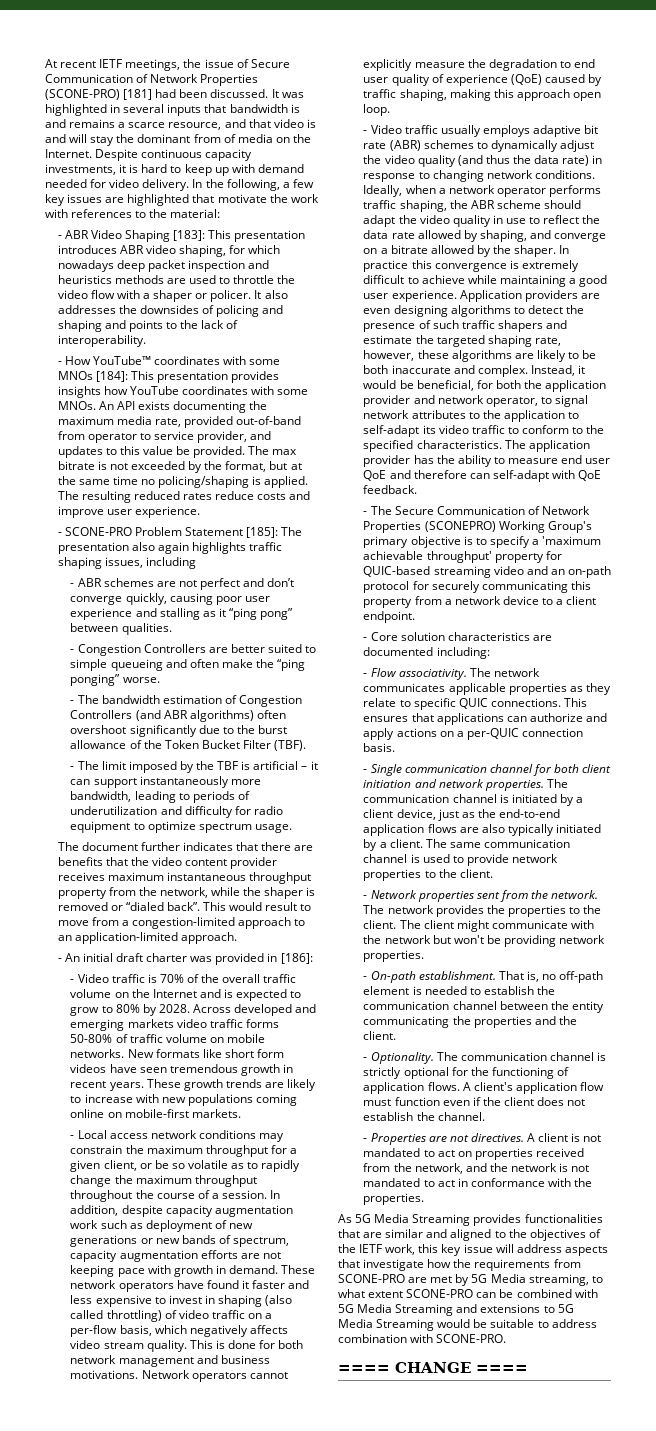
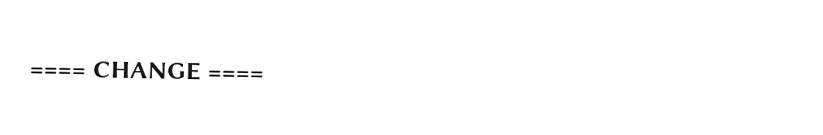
[45,59,290,71] [45,74,259,86] [45,89,304,100] [45,104,300,116] [45,119,316,130] [45,134,311,146] [45,149,253,161] [45,164,304,176] [45,179,314,191] [45,194,319,206] [45,209,221,218] [57,230,306,242] [57,245,281,257] [57,260,270,272] [57,275,296,284] [57,290,288,302] [57,305,284,317] [57,320,239,332] [57,335,146,347] [57,356,281,365] [57,371,280,383] [57,386,309,398] [57,401,268,413] [57,416,302,428] [57,431,272,443] [57,446,298,458] [57,461,302,473] [57,476,309,488] [57,491,311,503] [57,506,200,518] [57,527,303,538] [57,542,283,554] [57,557,196,569] [70,578,295,590] [70,593,270,605] [70,608,294,620] [70,623,172,635] [70,644,317,656] [70,659,306,671] [70,674,160,686] [70,695,302,707] [70,710,286,722] [70,725,287,737] [70,740,307,751] [70,761,318,773] [70,776,261,788] [70,791,250,803] [70,806,283,818] [70,821,292,833] [57,842,314,851] [57,857,278,869] [57,872,312,884] [57,887,316,899] [57,902,312,911] [57,917,306,929] [57,932,237,944] [57,953,313,965] [70,974,297,983] [70,989,302,1001] [70,1004,317,1016] [70,1019,279,1031] [70,1034,265,1043] [70,1049,284,1058] [70,1064,293,1076] [70,1079,317,1091] [70,1094,297,1106] [70,1109,241,1118] [70,1130,284,1142] [70,1145,297,1157] [70,1160,301,1172] [70,1175,257,1187] [70,1190,281,1202] [70,1205,293,1217] [70,1220,253,1232] [70,1235,289,1247] [70,1250,281,1262] [70,1265,316,1277] [70,1280,310,1292] [70,1295,293,1307] [70,1310,273,1322] [70,1325,288,1337] [70,1340,304,1352] [70,1355,270,1367] [70,1370,288,1382] [363,59,595,71] [363,74,603,86] [363,89,601,101] [363,104,391,116] [363,125,599,137] [363,140,594,152] [363,155,603,167] [363,170,595,182] [363,185,601,197] [363,200,581,212] [363,215,601,227] [363,230,607,242] [363,245,570,257] [363,260,579,272] [363,275,608,287] [363,290,600,302] [363,305,584,317] [363,320,567,332] [363,335,561,347] [363,350,597,362] [363,365,585,377] [363,380,607,392] [363,395,588,407] [363,410,579,422] [363,425,605,437] [363,440,590,452] [363,455,611,467] [363,470,602,482] [363,485,418,494] [363,506,590,515] [363,521,592,533] [363,536,602,548] [363,551,562,563] [363,566,611,578] [363,581,591,593] [363,596,597,608] [363,611,416,623] [363,632,552,641] [363,647,490,659] [363,668,540,680] [363,683,611,695] [363,698,587,710] [363,713,607,725] [363,728,583,740] [363,743,396,752] [363,764,612,776] [363,779,568,791] [363,794,583,806] [363,809,560,821] [363,824,601,836] [363,839,570,851] [363,854,558,866] [363,869,493,881] [363,890,599,902] [363,905,602,917] [363,920,594,932] [363,935,606,947] [363,950,425,962] [363,971,604,983] [363,986,555,995] [363,1001,604,1013] [363,1016,577,1028] [363,1031,397,1040] [363,1052,606,1064] [363,1067,569,1079] [363,1082,604,1094] [363,1097,586,1106] [363,1112,485,1121] [363,1133,602,1145] [363,1148,584,1160] [363,1163,590,1174] [363,1178,593,1187] [363,1193,425,1205] [338,1214,603,1226] [338,1229,601,1241] [338,1244,608,1256] [338,1259,581,1271] [338,1274,603,1286] [338,1289,598,1298] [338,1304,574,1316] [338,1319,597,1331] [338,1334,507,1343] At recent IETF meetings, the issue of Secure Communication of Network Properties (SCONE-PRO) [181] had been discussed. It was highlighted in several inputs that bandwidth is and remains a scarce resource, and that video is and will stay the dominant from of media on the Internet. Despite continuous capacity investments, it is hard to keep up with demand needed for video delivery. In the following, a few key issues are highlighted that motivate the work with references to the material: // - ABR Video Shaping [183]: This presentation introduces ABR video shaping, for which nowadays deep packet inspection and heuristics methods are used to throttle the video flow with a shaper or policer. It also addresses the downsides of policing and shaping and points to the lack of interoperability. // - How YouTube™ coordinates with some MNOs [184]: This presentation provides insights how YouTube coordinates with some MNOs. An API exists documenting the maximum media rate, provided out-of-band from operator to service provider, and updates to this value be provided. The max bitrate is not exceeded by the format, but at the same time no policing/shaping is applied. The resulting reduced rates reduce costs and improve user experience. // - SCONE-PRO Problem Statement [185]: The presentation also again highlights traffic shaping issues, including // - ABR schemes are not perfect and don’t converge quickly, causing poor user experience and stalling as it “ping pong” between qualities. // - Congestion Controllers are better suited to simple queueing and often make the “ping ponging” worse. // - The bandwidth estimation of Congestion Controllers (and ABR algorithms) often overshoot significantly due to the burst allowance of the Token Bucket Filter (TBF). // - The limit imposed by the TBF is artificial – it can support instantaneously more bandwidth, leading to periods of underutilization and difficulty for radio equipment to optimize spectrum usage. // The document further indicates that there are benefits that the video content provider receives maximum instantaneous throughput property from the network, while the shaper is removed or “dialed back”. This would result to move from a congestion-limited approach to an application-limited approach. // - An initial draft charter was provided in [186]: // - Video traffic is 70% of the overall traffic volume on the Internet and is expected to grow to 80% by 2028. Across developed and emerging markets video traffic forms 50-80% of traffic volume on mobile networks. New formats like short form videos have seen tremendous growth in recent years. These growth trends are likely to increase with new populations coming online on mobile-first markets. // - Local access network conditions may constrain the maximum throughput for a given client, or be so volatile as to rapidly change the maximum throughput throughout the course of a session. In addition, despite capacity augmentation work such as deployment of new generations or new bands of spectrum, capacity augmentation efforts are not keeping pace with growth in demand. These network operators have found it faster and less expensive to invest in shaping (also called throttling) of video traffic on a per-flow basis, which negatively affects video stream quality. This is done for both network management and business motivations. Network operators cannot explicitly measure the degradation to end user quality of experience (QoE) caused by traffic shaping, making this approach open loop. // - Video traffic usually employs adaptive bit rate (ABR) schemes to dynamically adjust the video quality (and thus the data rate) in response to changing network conditions. Ideally, when a network operator performs traffic shaping, the ABR scheme should adapt the video quality in use to reflect the data rate allowed by shaping, and converge on a bitrate allowed by the shaper. In practice this convergence is extremely difficult to achieve while maintaining a good user experience. Application providers are even designing algorithms to detect the presence of such traffic shapers and estimate the targeted shaping rate, however, these algorithms are likely to be both inaccurate and complex. Instead, it would be beneficial, for both the application provider and network operator, to signal network attributes to the application to self-adapt its video traffic to conform to the specified characteristics. The application provider has the ability to measure end user QoE and therefore can self-adapt with QoE feedback. // - The Secure Communication of Network Properties (SCONEPRO) Working Group's primary objective is to specify a 'maximum achievable throughput' property for QUIC-based streaming video and an on-path protocol for securely communicating this property from a network device to a client endpoint. // - Core solution characteristics are documented including: // - Flow associativity. The network communicates applicable properties as they relate to specific QUIC connections. This ensures that applications can authorize and apply actions on a per-QUIC connection basis. // - Single communication channel for both client initiation and network properties. The communication channel is initiated by a client device, just as the end-to-end application flows are also typically initiated by a client. The same communication channel is used to provide network properties to the client. // - Network properties sent from the network. The network provides the properties to the client. The client might communicate with the network but won't be providing network properties. // - On-path establishment. That is, no off-path element is needed to establish the communication channel between the entity communicating the properties and the client. // - Optionality. The communication channel is strictly optional for the functioning of application flows. A client's application flow must function even if the client does not establish the channel. // - Properties are not directives. A client is not mandated to act on properties received from the network, and the network is not mandated to act in conformance with the properties. // As 5G Media Streaming provides functionalities that are similar and aligned to the objectives of the IETF work, this key issue will address aspects that investigate how the requirements from SCONE-PRO are met by 5G Media streaming, to what extent SCONE-PRO can be combined with 5G Media Streaming and extensions to 5G Media Streaming would be suitable to address combination with SCONE-PRO. // -> (29, 72) none

